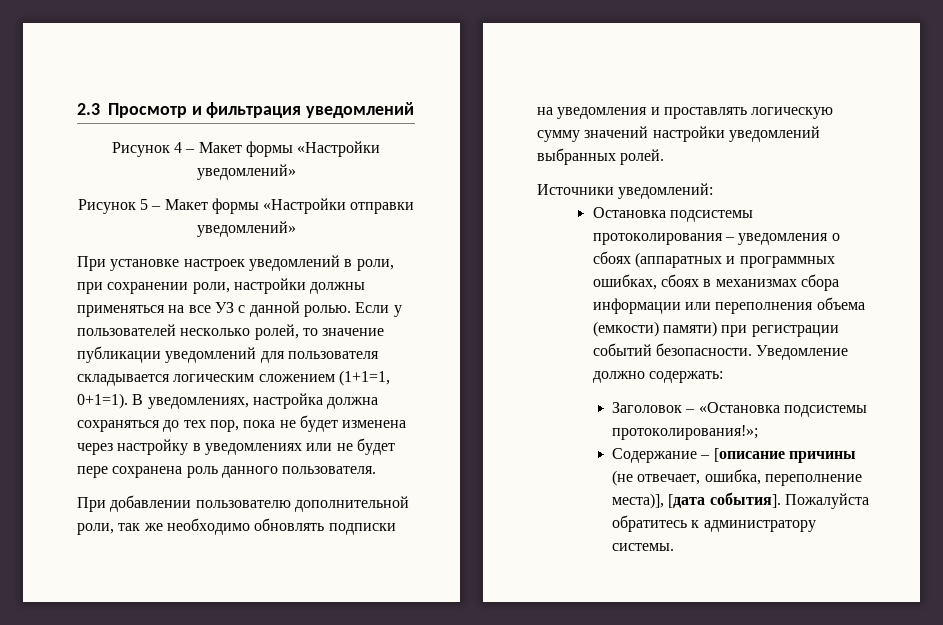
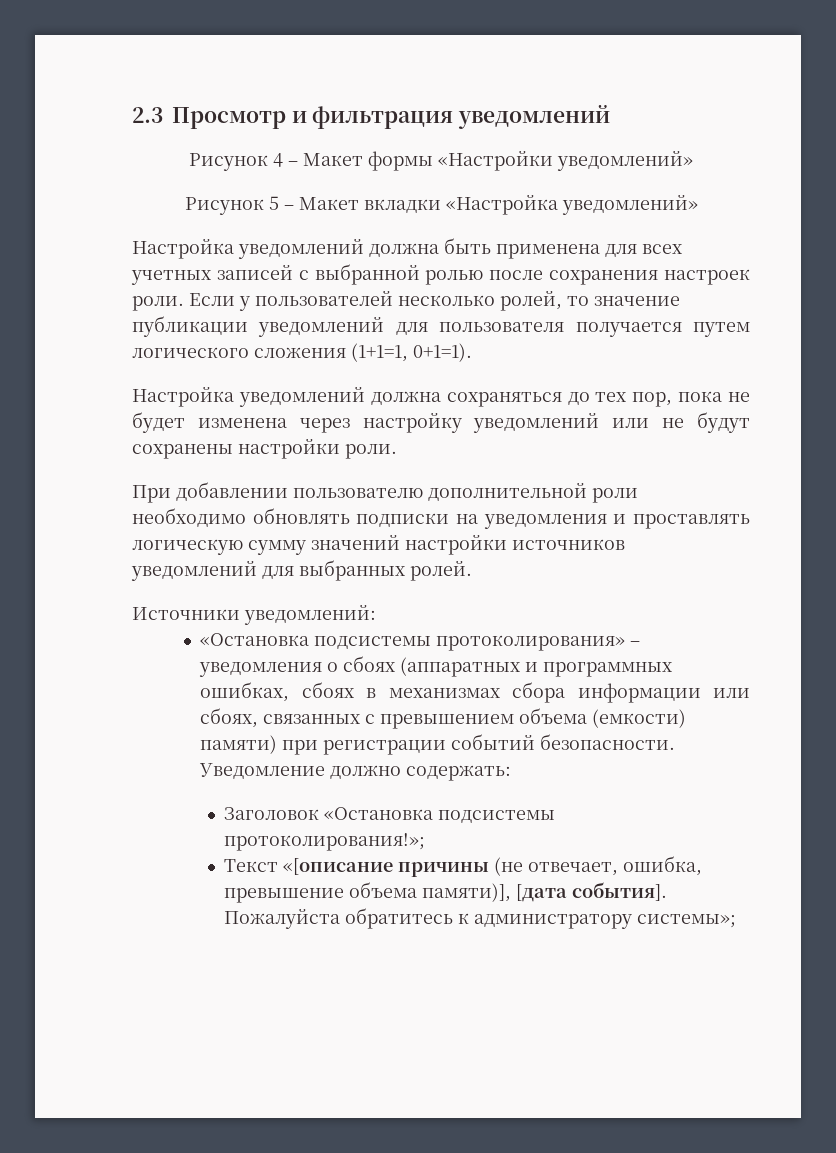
[211,198,415,214] [196,221,296,237] [77,255,394,271] [77,278,366,294] [77,301,351,317] формы «Настройки отправки уведомлений» // При установке настроек уведомлений в роли, при сохранении роли, настройки должны применяться на все УЗ с данной ролью. -> [363,195,698,215] [132,238,682,259] [131,264,750,285] [132,296,184,311] вкладки «Настройка уведомлений» // Настройка уведомлений должна быть применена для всех учетных записей с выбранной ролью после сохранения настроек роли.
[77,374,335,386] складывается логическим сложением -> [575,322,750,337] [132,347,346,358] получается путем логического сложения
[132,393,323,409] В уведомлениях, настройка -> [132,387,365,407] // Настройка уведомлений
[192,438,395,455] [77,466,377,478] в уведомлениях или не будет пере сохранена роль данного пользователя. -> [473,412,750,433] [132,439,397,459] уведомлений или не будут сохранены настройки роли.
[77,523,163,535] роли, так же -> [592,488,638,503] роли
[728,126,820,142] уведомлений -> [512,539,625,550] [131,561,294,581] источников уведомлений для
[592,207,754,222] [592,233,723,245] Остановка подсистемы протоколирования -> [200,633,626,651] «Остановка подсистемы протоколирования»
[715,302,814,314] переполнения -> [200,708,515,729] сбоях, связанных с превышением
[685,409,696,413] – -> (320, 813) none
[611,448,785,463] Содержание – [описание -> [224,858,394,875] Текст «[описание
[764,474,862,486] [611,493,664,509] переполнение места)], -> [224,882,512,903] превышение объема памяти)],
[611,543,674,551] системы. -> [637,914,737,928] системы»;

